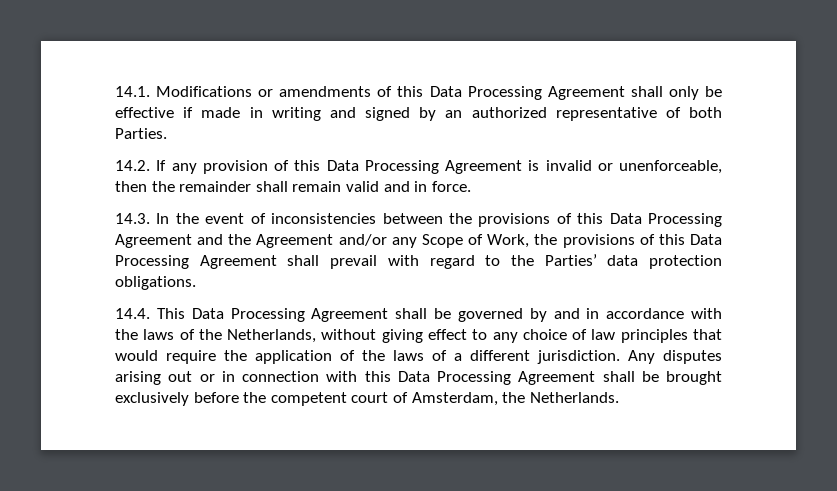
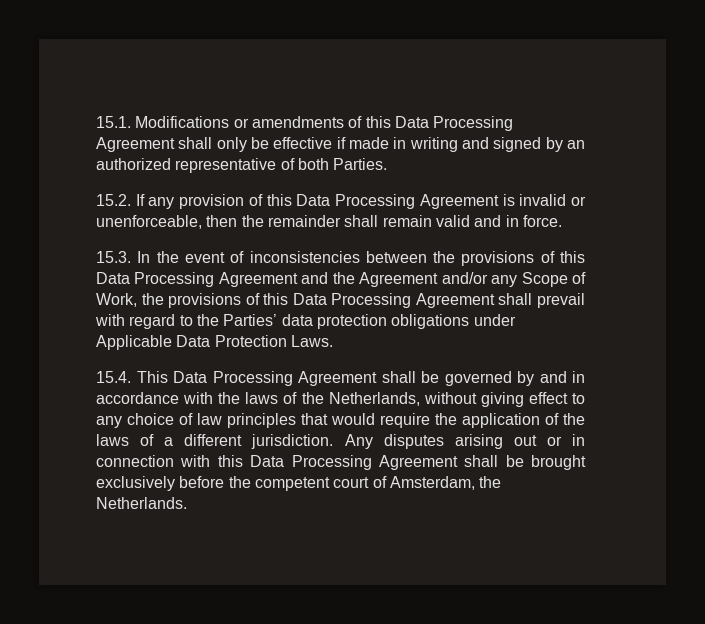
[115,86,150,97] 14.1. -> [96,116,131,128] 15.1.
[115,160,150,171] 14.2. -> [96,194,131,206] 15.2.
[115,213,150,224] 14.3. -> [96,251,131,263] 15.3.
[115,276,196,290] [115,308,150,319] obligations. // 14.4. -> [391,314,516,329] [96,335,333,350] [96,371,131,383] obligations under Applicable Data Protection Laws. // 15.4.

